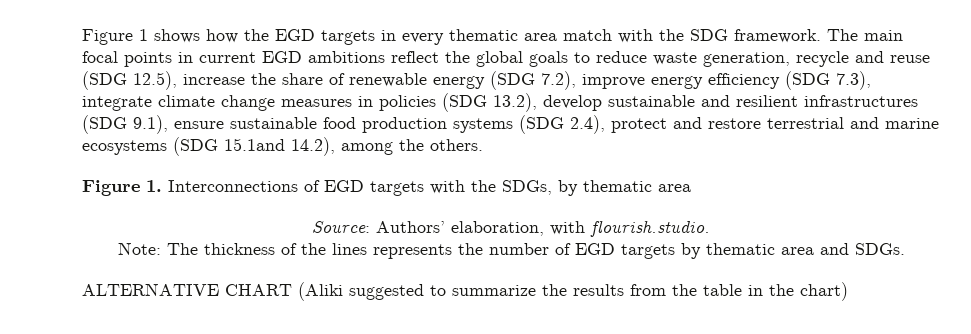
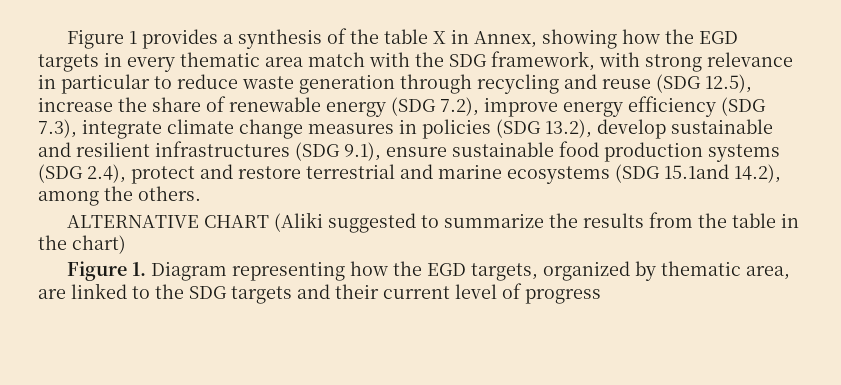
[154,29,200,43] shows -> [141,28,617,49] provides a synthesis of the table X in Annex, showing
[734,29,903,43] [82,51,849,67] framework. The main focal points in current EGD ambitions reflect the global goals to reduce waste generation, recycle -> [491,51,793,72] [38,74,559,94] framework, with strong relevance in particular to reduce waste generation through recycling
[82,180,691,196] [312,220,710,237] [117,242,905,259] // Figure 1. Interconnections of EGD targets with the SDGs, by thematic area // Source: Authors’ elaboration, with flourish.studio. // Note: The thickness of the lines represents the number of EGD targets by thematic area and SDGs. -> (201, 193) none
(848, 291) none -> [66,261,790,281] [38,283,601,304] // Figure 1. Diagram representing how the EGD targets, organized by thematic area, are linked to the SDG targets and their current level of progress

